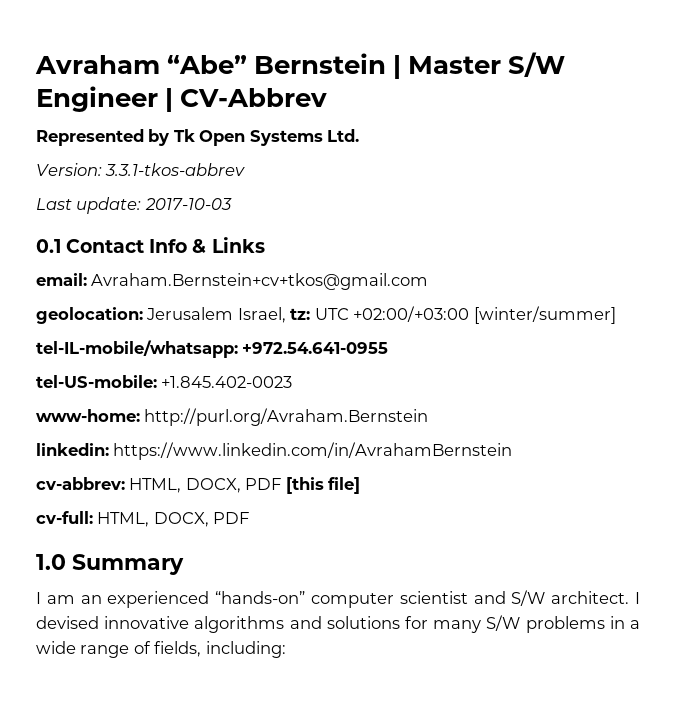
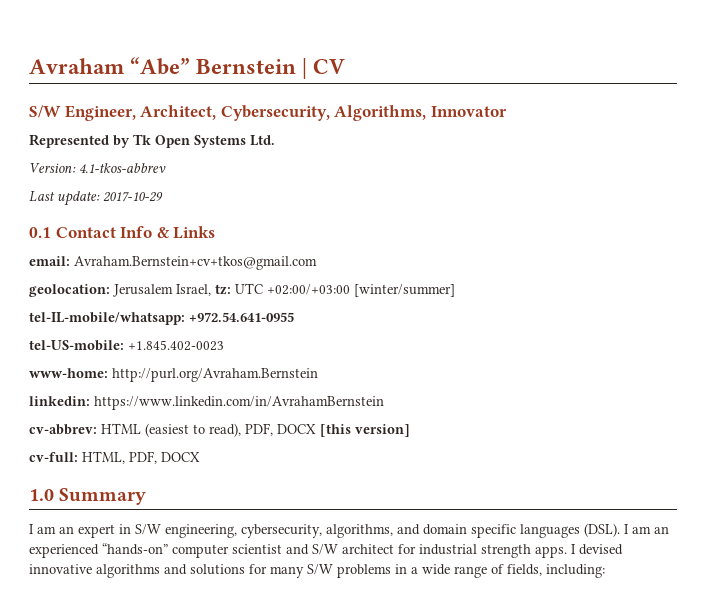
[408,52,566,77] [36,86,328,112] Master S/W Engineer | CV-Abbrev -> [313,59,346,74] [29,105,507,121] CV // S/W Engineer, Architect, Cybersecurity, Algorithms, Innovator
[105,163,246,176] 3.3.1-tkos-abbrev -> [79,163,166,173] 4.1-tkos-abbrev
[144,198,232,210] 2017-10-03 -> [103,192,163,202] 2017-10-29
[129,477,361,494] HTML, DOCX, PDF [this file] -> [101,423,410,437] HTML (easiest to read), PDF, DOCX [this version]
[153,512,250,527] DOCX, PDF -> [129,451,200,464] PDF, DOCX
(102, 599) none -> [78,523,669,538] expert in S/W engineering, cybersecurity, algorithms, and domain specific languages (DSL). I am an
[551,591,630,604] architect. -> [342,544,567,558] architect for industrial strength apps.

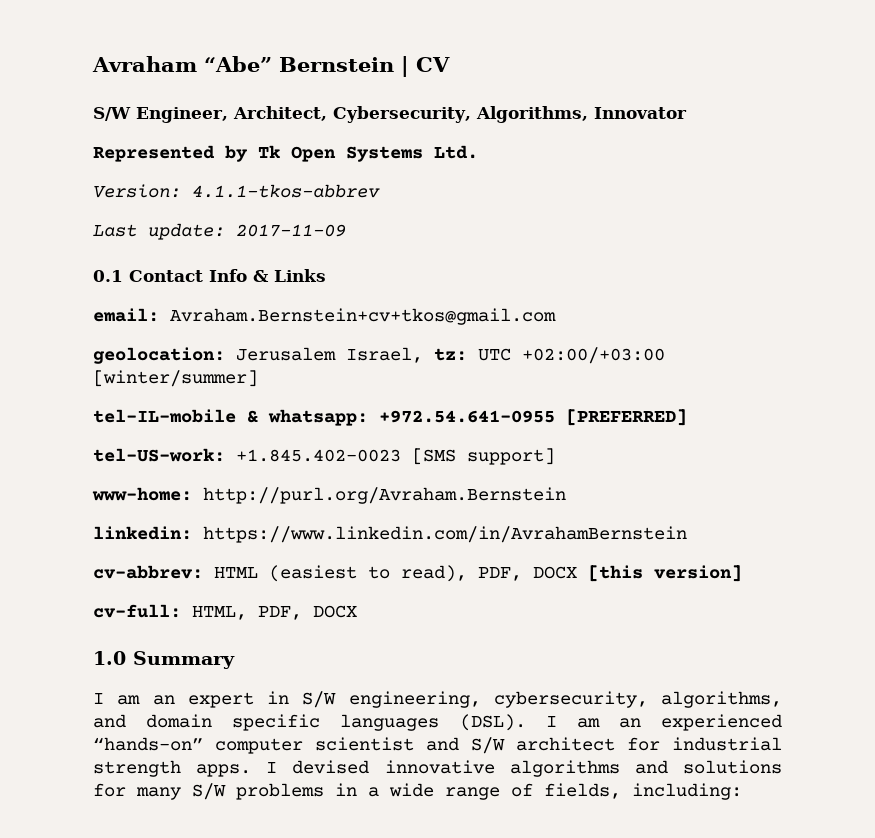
[79,163,166,173] 4.1-tkos-abbrev -> [192,184,380,198] 4.1.1-tkos-abbrev
[103,192,163,202] 2017-10-29 -> [236,224,346,237] 2017-11-09
[29,312,185,325] tel-IL-mobile/whatsapp: -> [93,409,368,426] tel-IL-mobile & whatsapp:
[29,340,124,351] // tel-US-mobile: -> [566,409,687,426] [93,448,225,462] [PREFERRED] // tel-US-work:
(224, 345) none -> [412,448,555,465] [SMS support]

